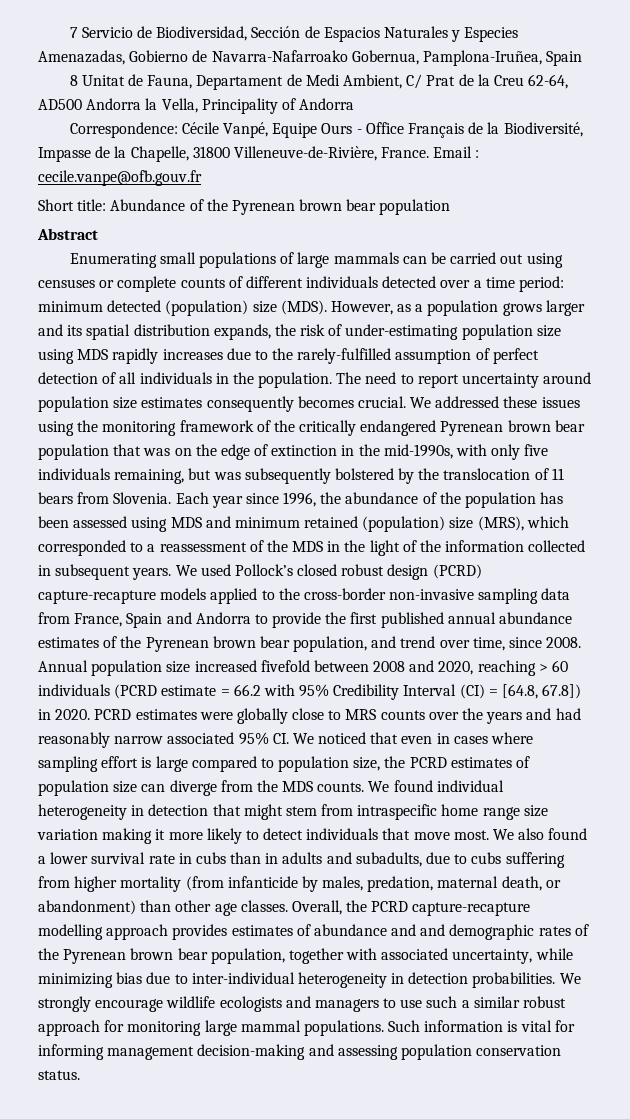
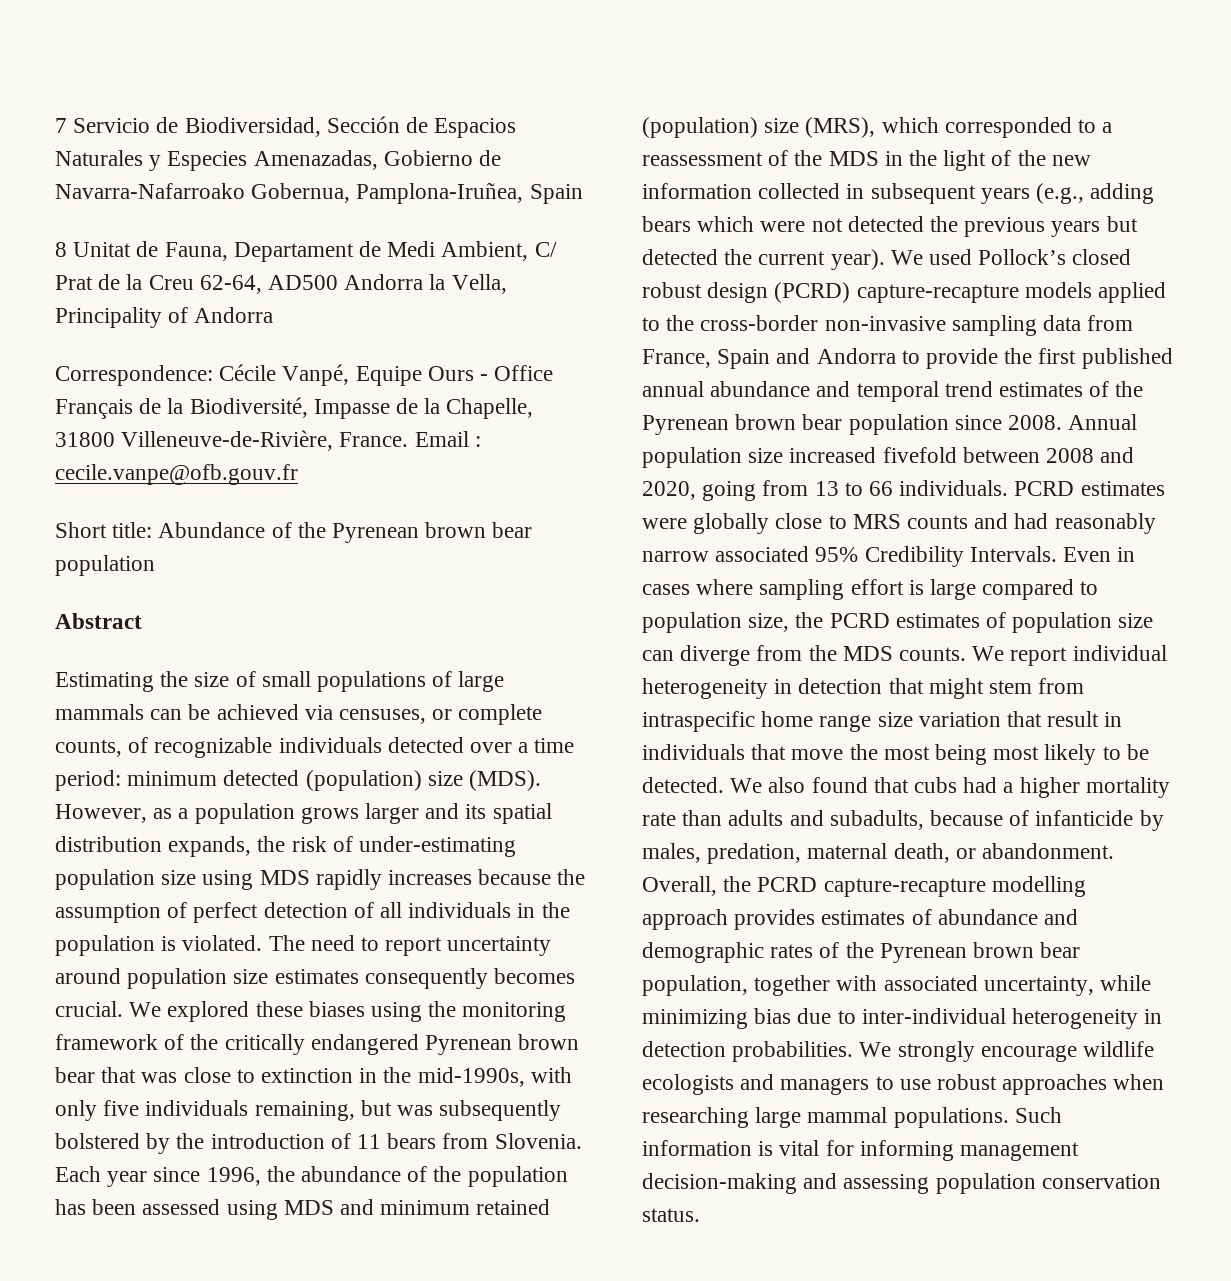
[69,253,157,268] Enumerating -> [55,671,256,692] Estimating the size of
[450,252,563,268] [38,276,303,292] carried out using censuses or complete counts of different -> [216,704,543,725] [55,737,273,758] achieved via censuses, or complete counts, of recognizable
[226,348,392,364] due to the rarely-fulfilled -> [478,869,586,885] because the
[258,372,333,388] population. -> [55,935,263,956] population is violated.
[435,396,580,408] addressed these issues -> [167,1001,365,1022] explored these biases
[38,444,109,460] population -> (95, 1075) none
[174,444,269,460] on the edge of -> [183,1067,255,1083] close to
[443,468,531,480] translocation -> [210,1133,325,1149] introduction
(442, 546) none -> [1051,155,1091,166] new
[132,568,172,580] years. -> [980,183,1155,204] [642,216,1138,237] [642,249,885,270] years (e.g., adding bears which were not detected the previous years but detected the current year).
(573, 618) none -> [816,381,993,402] and temporal trend
[293,636,505,652] population, and trend over time, -> [848,414,949,435] population
[477,660,569,676] [38,684,582,700] [38,709,91,720] reaching > 60 individuals (PCRD estimate = 66.2 with 95% Credibility Interval (CI) = [64.8, 67.8]) in 2020. -> [702,480,1009,501] going from 13 to 66 individuals.
[428,708,523,724] over the years -> (969, 522) none
[272,732,433,744] CI. We noticed that even -> [864,546,1112,567] Credibility Intervals. Even
[393,780,433,792] found -> [1010,647,1068,666] report
[102,828,588,844] [38,852,565,868] [38,876,224,892] making it more likely to detect individuals that move most. We also found a lower survival rate in cubs than in adults and subadults, due to cubs suffering from higher mortality (from -> [1007,711,1123,727] [642,744,1149,765] [642,777,1170,798] [642,810,1030,830] that result in individuals that move the most being most likely to be detected. We also found that cubs had a higher mortality rate than adults and subadults, because of
[38,900,288,916] abandonment) than other age classes. -> [982,843,1115,859] abandonment.
[420,924,446,936] and -> (1079, 917) none
[426,996,567,1008] [38,1020,202,1036] such a similar robust approach for monitoring -> [937,1074,1165,1095] [642,1107,749,1128] robust approaches when researching

